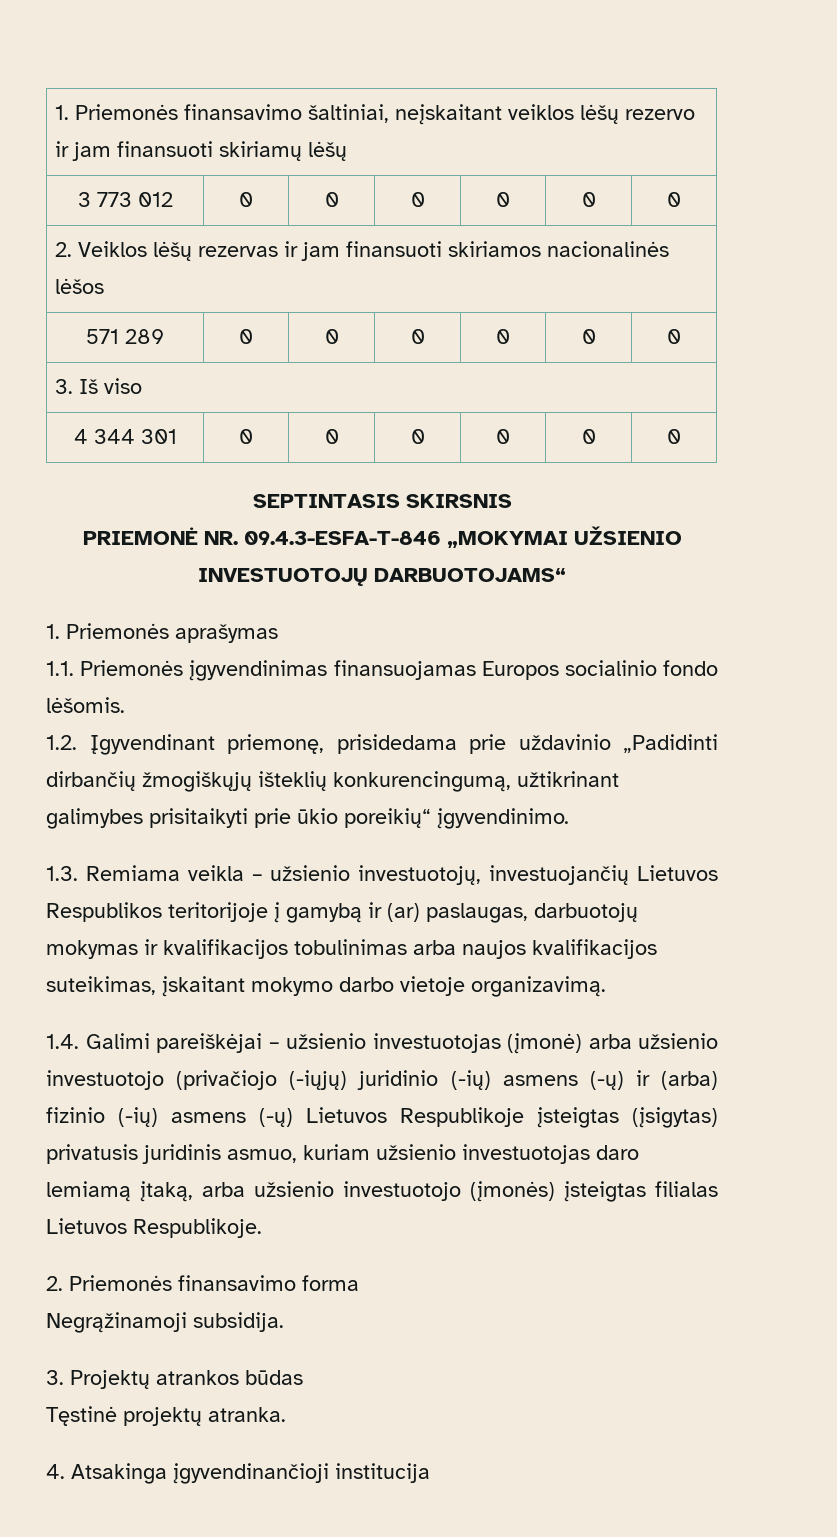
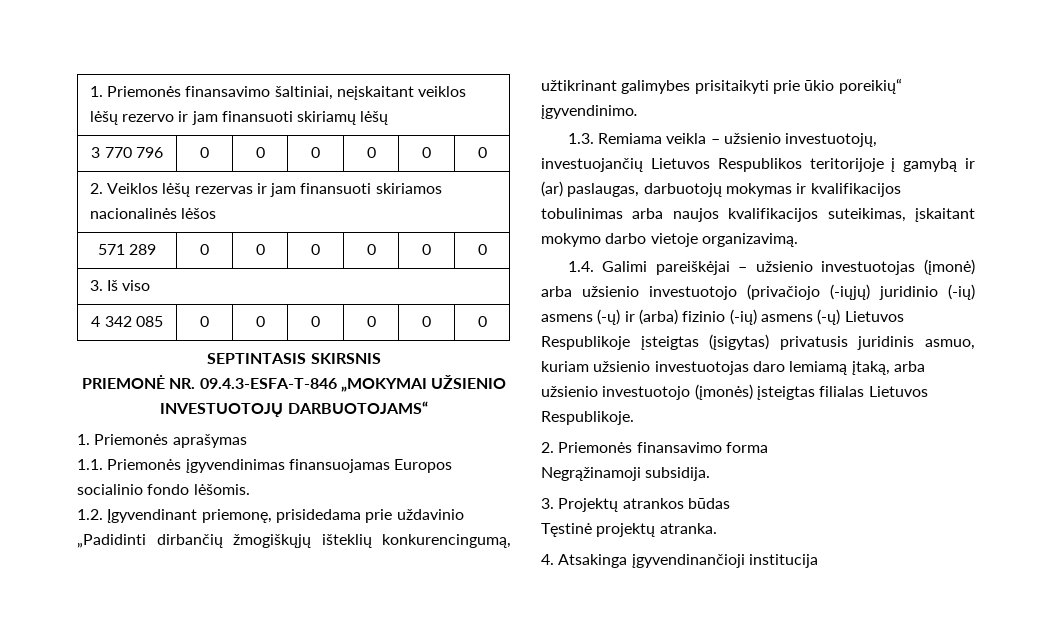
[96,192,173,207] 773 012 -> [104,147,163,158] 770 796
[93,429,177,444] 344 301 -> [104,316,163,327] 342 085

